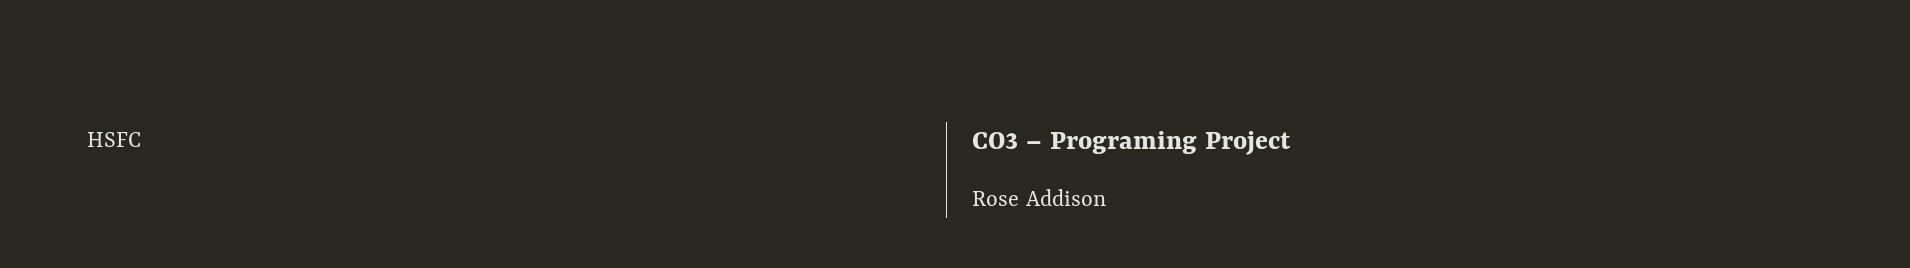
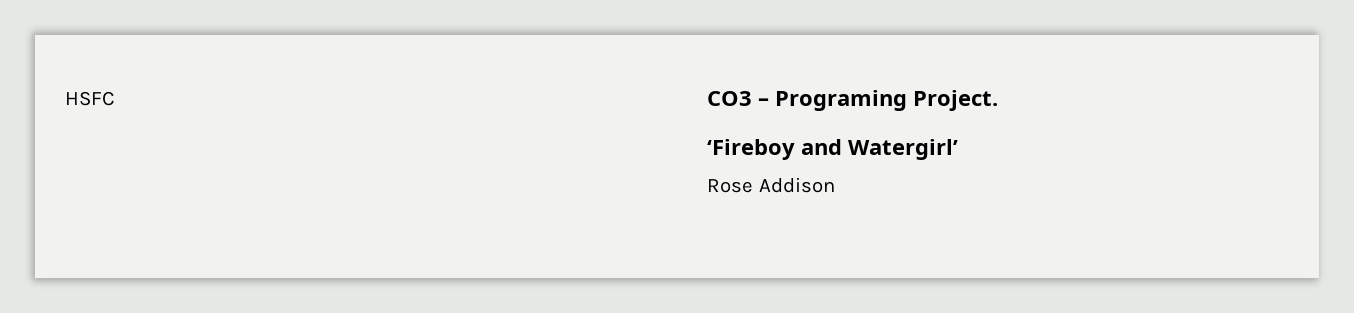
[1205,131,1292,155] Project -> [913,90,998,111] [707,139,958,160] Project. // ‘Fireboy and Watergirl’

